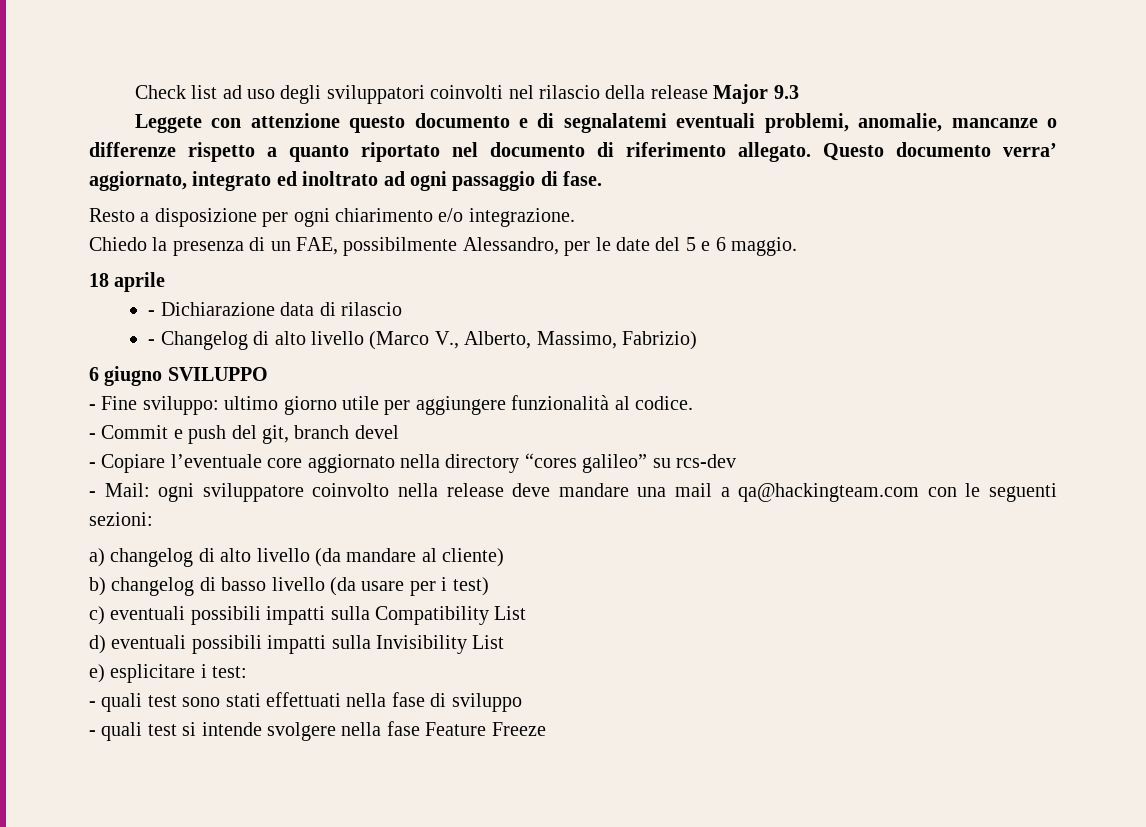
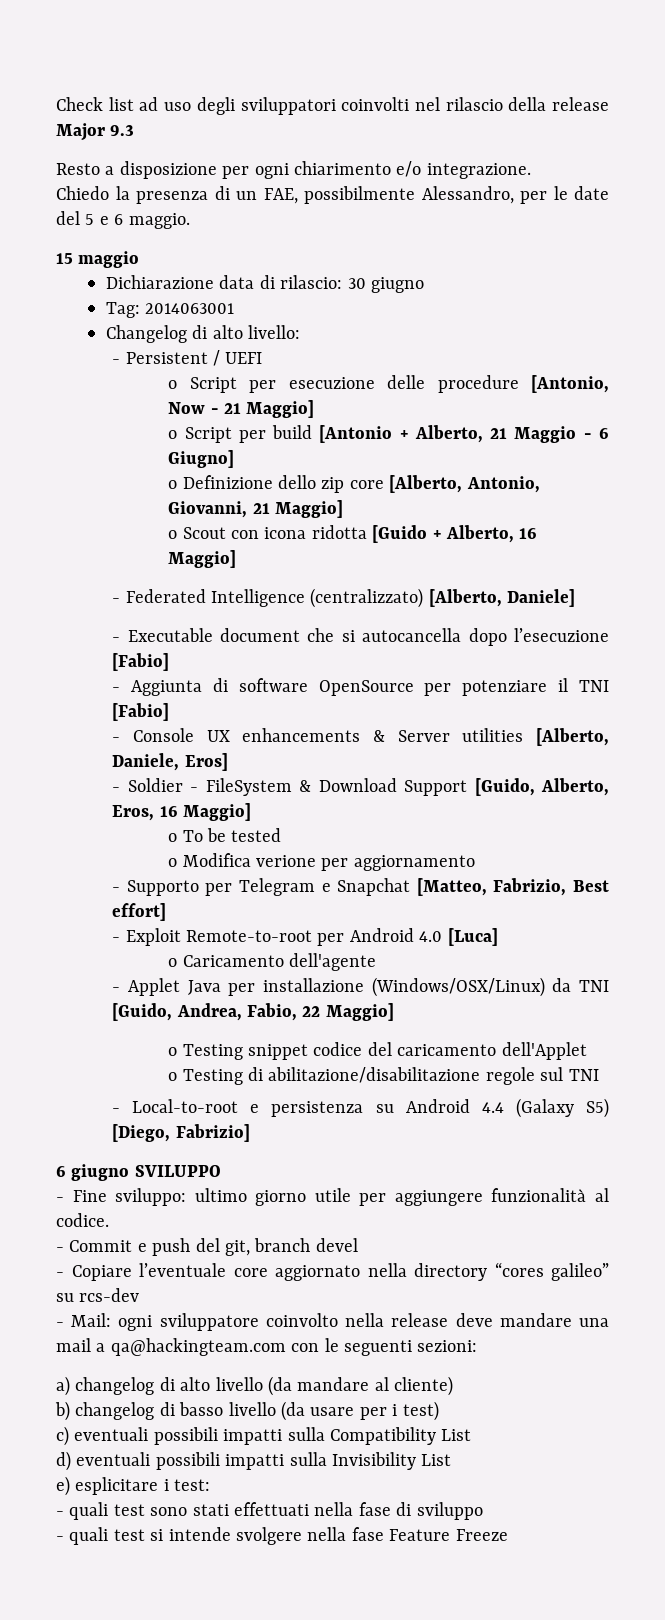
[134,113,1057,133] [89,142,1057,162] [89,171,603,191] // Leggete con attenzione questo documento e di segnalatemi eventuali problemi, anomalie, mancanze o differenze rispetto a quanto riportato nel documento di riferimento allegato. Questo documento verra’ aggiornato, integrato ed inoltrato ad ogni passaggio di fase. -> (135, 130) none
[89,272,166,292] [148,302,402,316] [148,331,697,350] 18 aprile // - Dichiarazione data di rilascio // - Changelog di alto livello (Marco V., Alberto, Massimo, Fabrizio) -> [56,251,140,268] [106,275,425,293] [106,302,235,318] [106,325,301,343] [112,350,263,366] [168,375,609,393] [168,400,315,418] [168,425,609,443] [168,450,235,468] [168,475,540,493] [168,500,344,518] [168,525,538,543] [168,550,237,568] [112,588,576,608] [112,628,609,646] [112,653,170,671] [112,678,609,696] [112,703,170,721] [112,728,609,746] [112,753,228,771] [112,778,609,796] [112,803,251,821] [168,828,282,842] [168,853,475,871] [112,878,609,896] [112,903,167,921] [112,928,498,946] [168,953,377,971] [112,977,609,997] [112,1003,394,1021] [168,1042,587,1060] [168,1067,599,1085] [112,1098,610,1118] [112,1124,250,1142] 15 maggio // Dichiarazione data di rilascio: 30 giugno // Tag: 2014063001 // Changelog di alto livello: // - Persistent / UEFI // o Script per esecuzione delle procedure [Antonio, Now - 21 Maggio] // o Script per build [Antonio + Alberto, 21 Maggio - 6 Giugno] // o Definizione dello zip core [Alberto, Antonio, Giovanni, 21 Maggio] // o Scout con icona ridotta [Guido + Alberto, 16 Maggio] // - Federated Intelligence (centralizzato) [Alberto, Daniele] // - Executable document che si autocancella dopo l’esecuzione [Fabio] // - Aggiunta di software OpenSource per potenziare il TNI [Fabio] // - Console UX enhancements & Server utilities [Alberto, Daniele, Eros] // - Soldier - FileSystem & Download Support [Guido, Alberto, Eros, 16 Maggio] // o To be tested // o Modifica verione per aggiornamento // - Supporto per Telegram e Snapchat [Matteo, Fabrizio, Best effort] // - Exploit Remote-to-root per Android 4.0 [Luca] // o Caricamento dell'agente // - Applet Java per installazione (Windows/OSX/Linux) da TNI [Guido, Andrea, Fabio, 22 Maggio] // o Testing snippet codice del caricamento dell'Applet // o Testing di abilitazione/disabilitazione regole sul TNI // - Local-to-root e persistenza su Android 4.4 (Galaxy S5) [Diego, Fabrizio]

